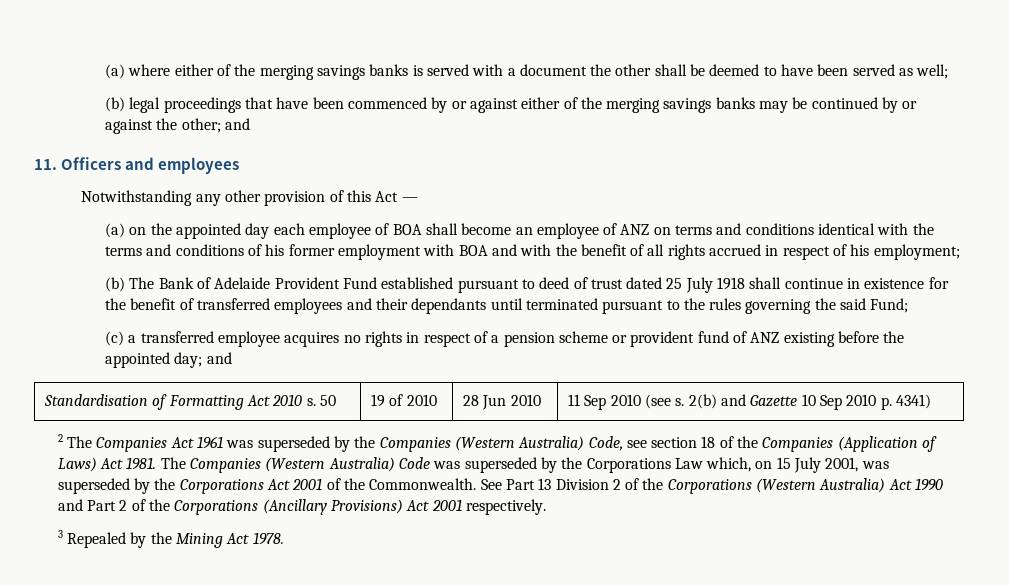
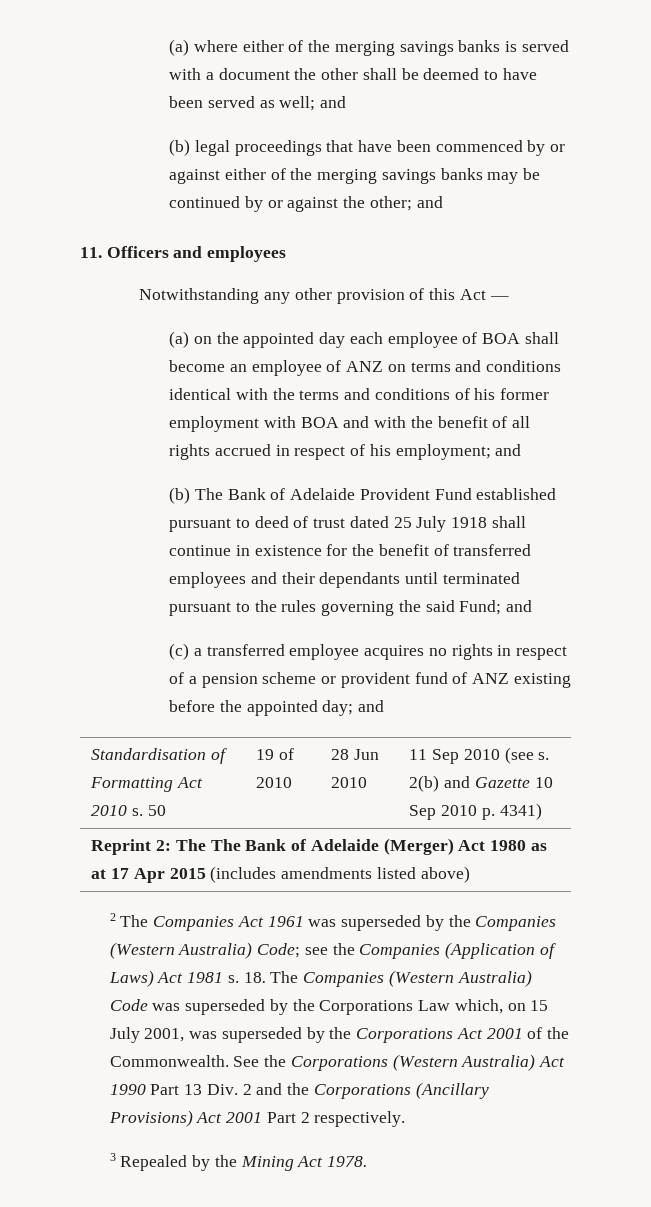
(949, 71) none -> [320,96,347,108] and
(960, 252) none -> [495,444,522,456] and
(909, 305) none -> [506,600,533,612] and
(931, 401) none -> [91,838,547,855] [91,866,470,883] // Reprint 2: The The Bank of Adelaide (Merger) Act 1980 as at 17 Apr 2015 (includes amendments listed above)
[588,436,734,451] Code, see section 18 of -> [257,943,328,958] Code; see
[126,457,157,470] 1981. -> [187,972,266,983] 1981 s. 18.
[505,478,640,490] Part 13 Division 2 of -> (260, 1061) none
[57,499,146,511] and Part 2 of -> [150,1083,283,1095] Part 13 Div. 2 and
(462, 505) none -> [266,1112,310,1123] Part 2

